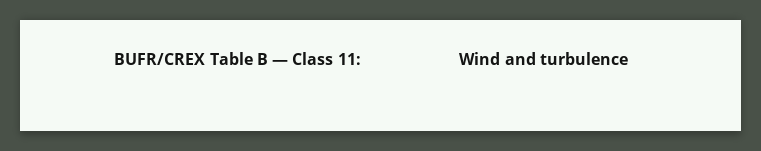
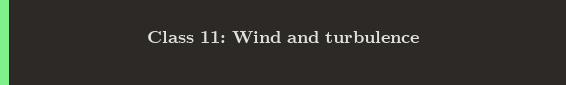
[114,52,289,65] BUFR/CREX Table B — -> (147, 37) none

